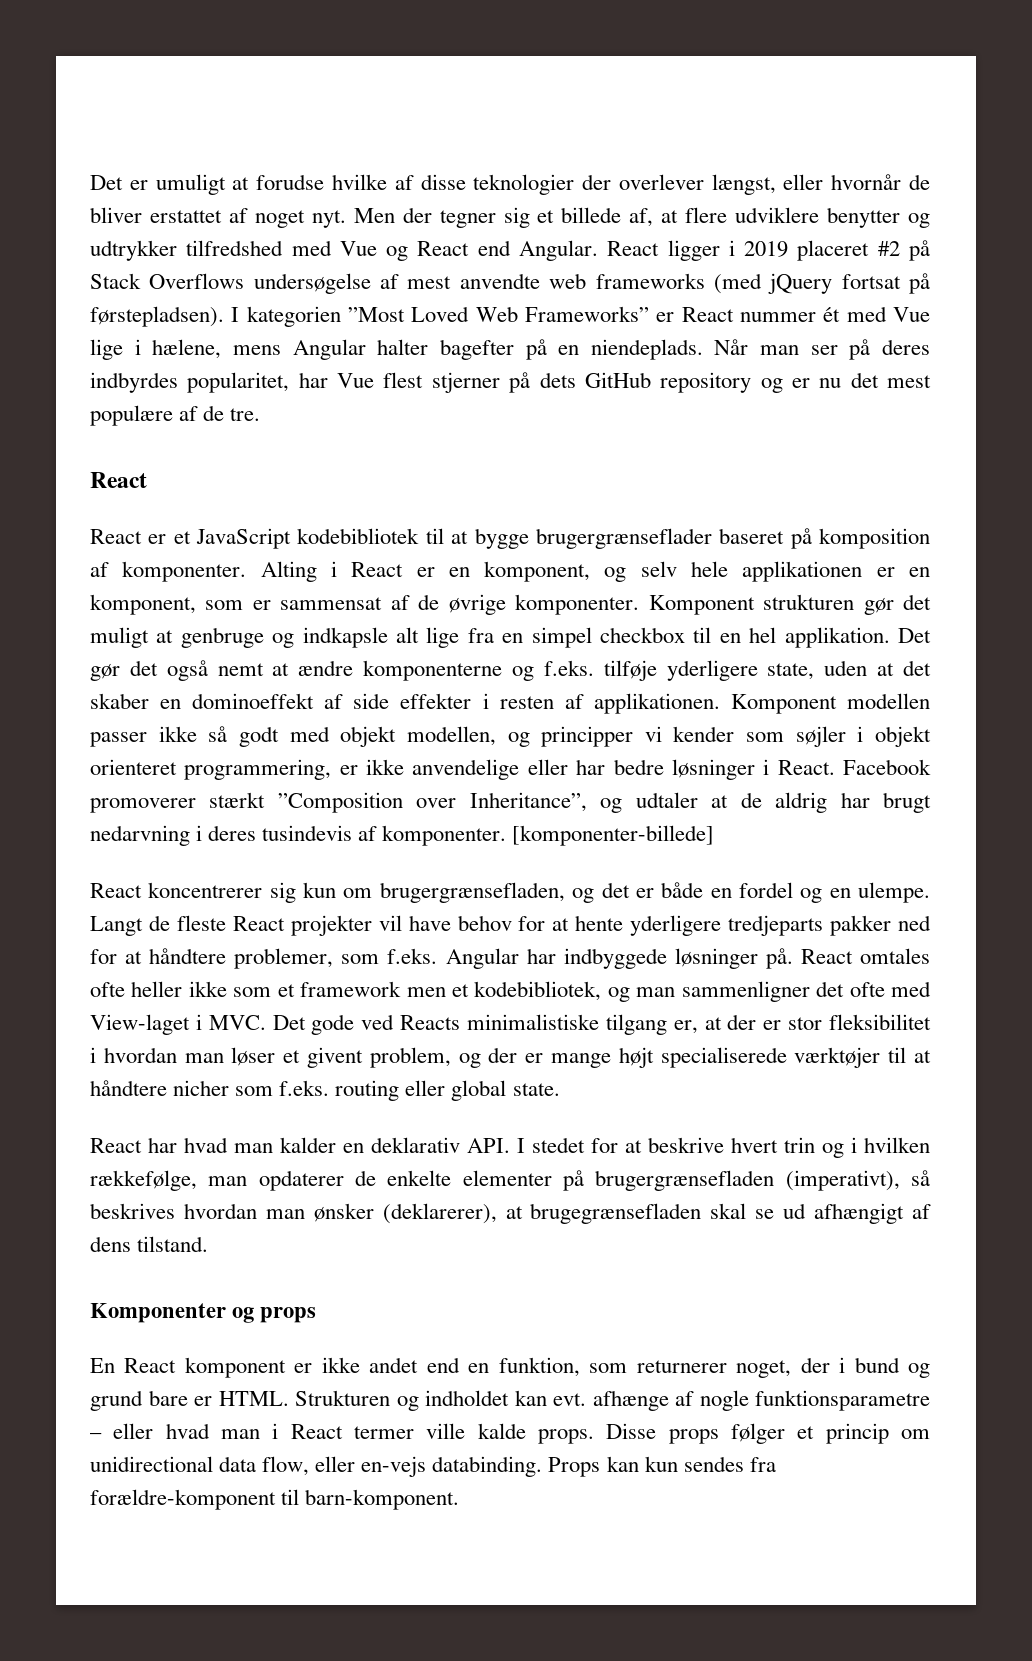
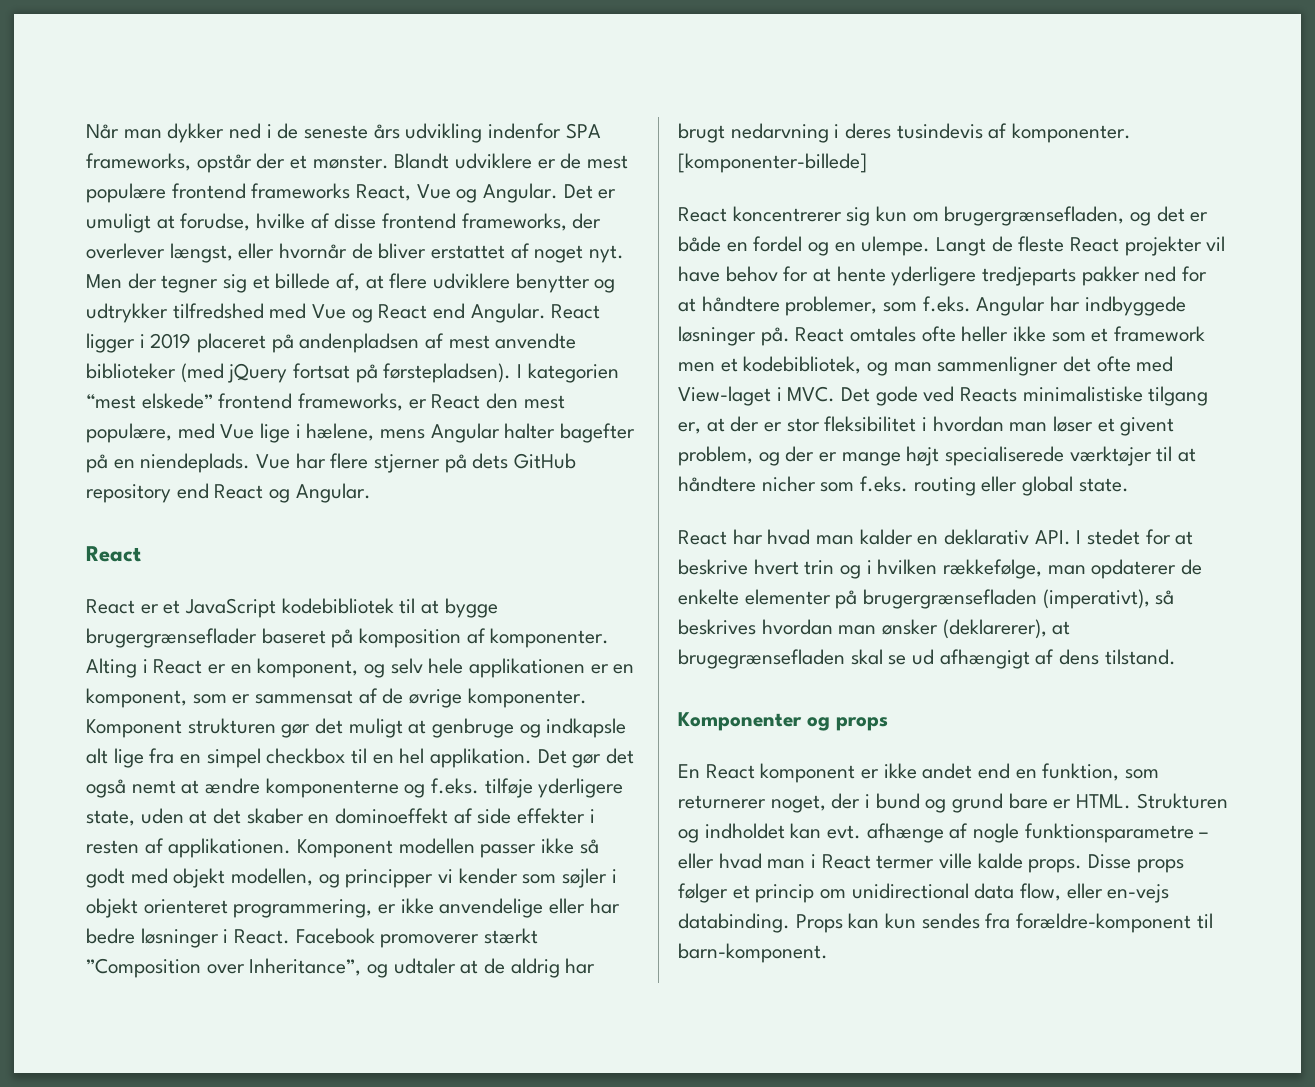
(90, 182) none -> [86,123,601,143] [86,153,629,173] [86,183,559,203] Når man dykker ned i de seneste års udvikling indenfor SPA frameworks, opstår der et mønster. Blandt udviklere er de mest populære frontend frameworks React, Vue og Angular.
[256,174,325,190] forudse -> [180,213,251,231] forudse,
[473,174,575,195] teknologier -> [382,213,567,231] frontend frameworks,
[877,240,931,261] [90,273,371,294] #2 på Stack Overflows undersøgelse -> [271,333,420,353] på andenpladsen
[549,273,705,289] web frameworks -> [86,363,176,379] biblioteker
[348,306,841,322] ”Most Loved Web Frameworks” er React nummer ét -> [86,393,565,411] [86,423,172,443] “mest elskede” frontend frameworks, er React den mest populære,
[714,339,930,360] [90,372,424,393] Når man ser på deres indbyrdes popularitet, har Vue flest -> [256,453,369,469] Vue har flere
[760,372,931,393] [90,405,261,426] og er nu det mest populære af de tre. -> [176,483,371,503] end React og Angular.

